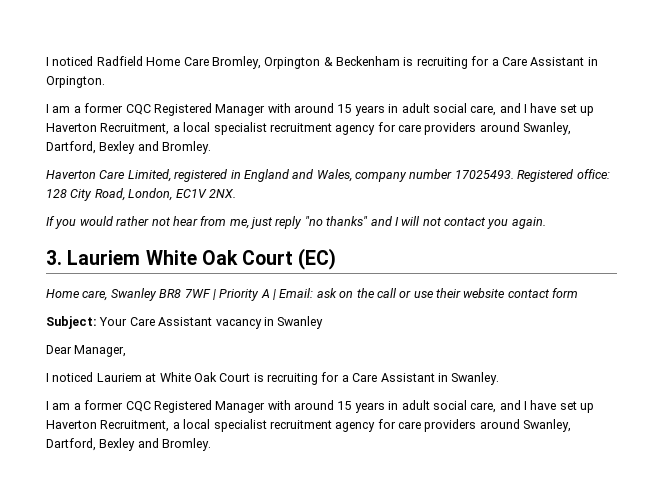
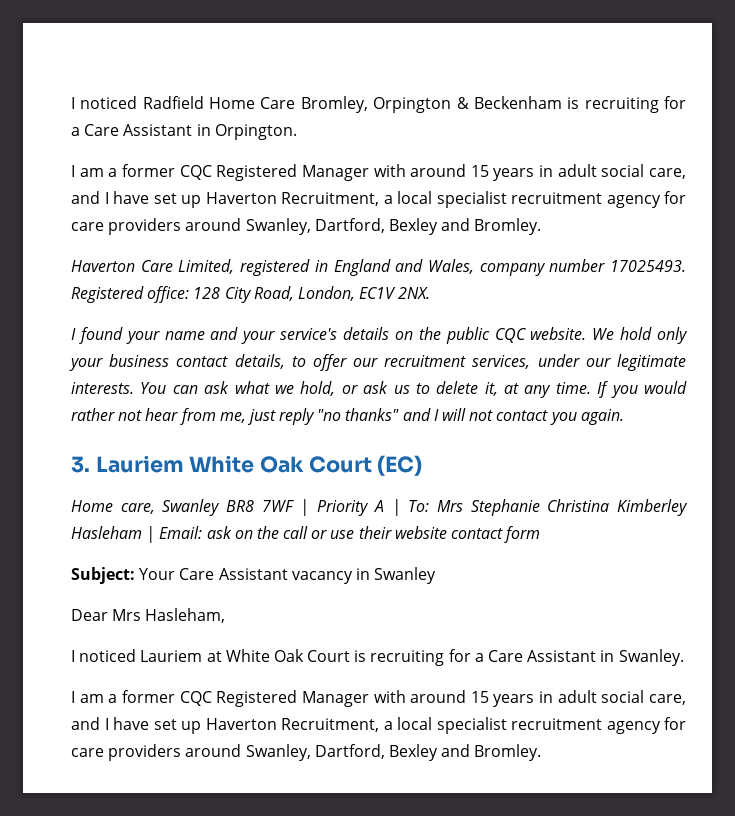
(236, 193) none -> [71,327,689,344] [69,354,686,371] [71,381,591,398] I found your name and your service's details on the public CQC website. We hold only your business contact details, to offer our recruitment services, under our legitimate interests. You can ask what we hold, or ask us to delete it, at any time.
(276, 294) none -> [408,499,689,516] [71,526,156,543] To: Mrs Stephanie Christina Kimberley Hasleham |
[74,345,127,357] Manager, -> [112,608,226,623] Mrs Hasleham,

